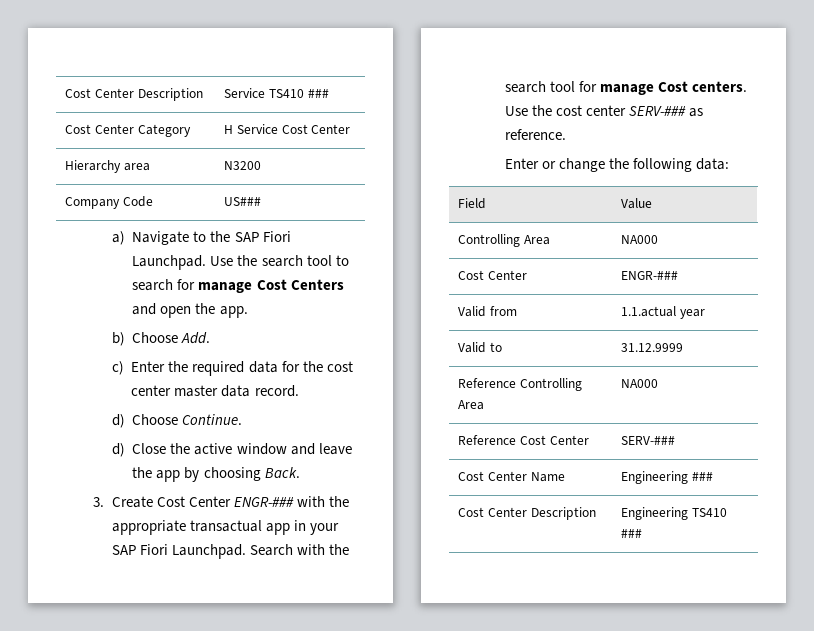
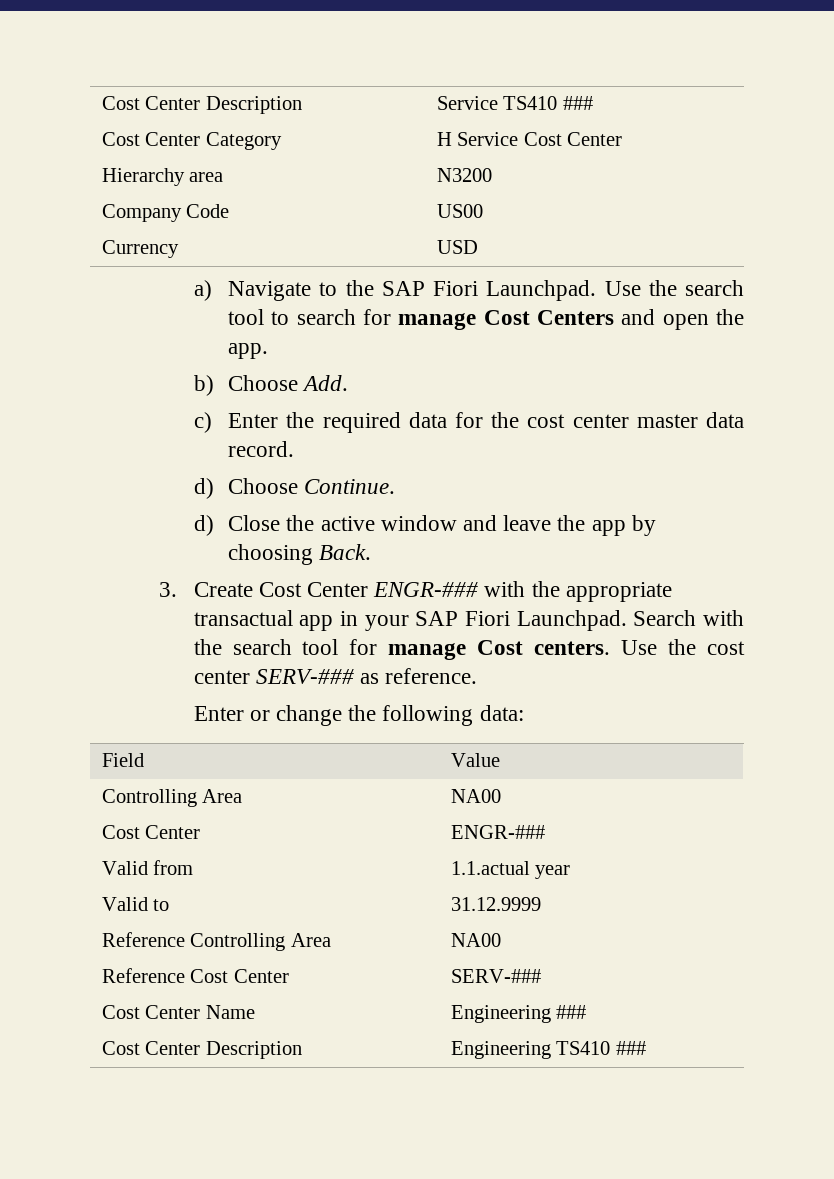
[224,197,262,206] US### -> [436,204,483,218] [101,240,179,258] [436,240,478,254] US00 // Currency | USD
[621,235,659,244] NA000 -> [450,789,501,803] NA00
[621,379,659,388] NA000 -> [450,933,501,947] NA00

